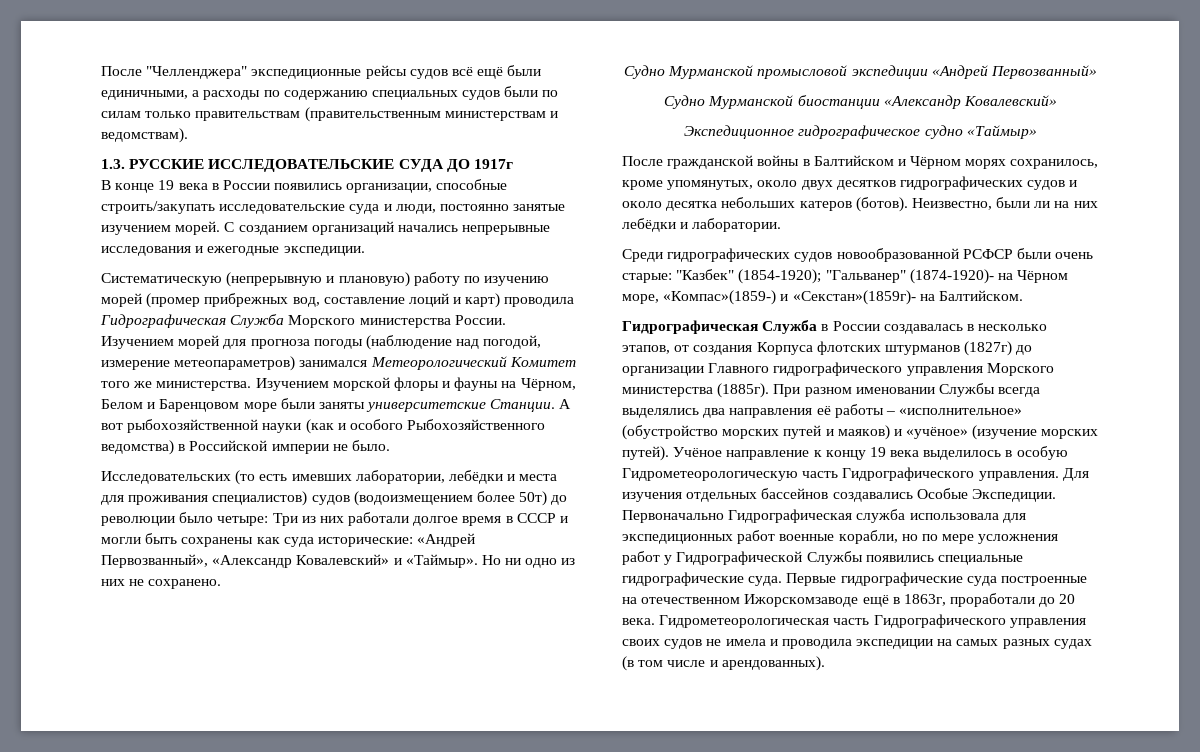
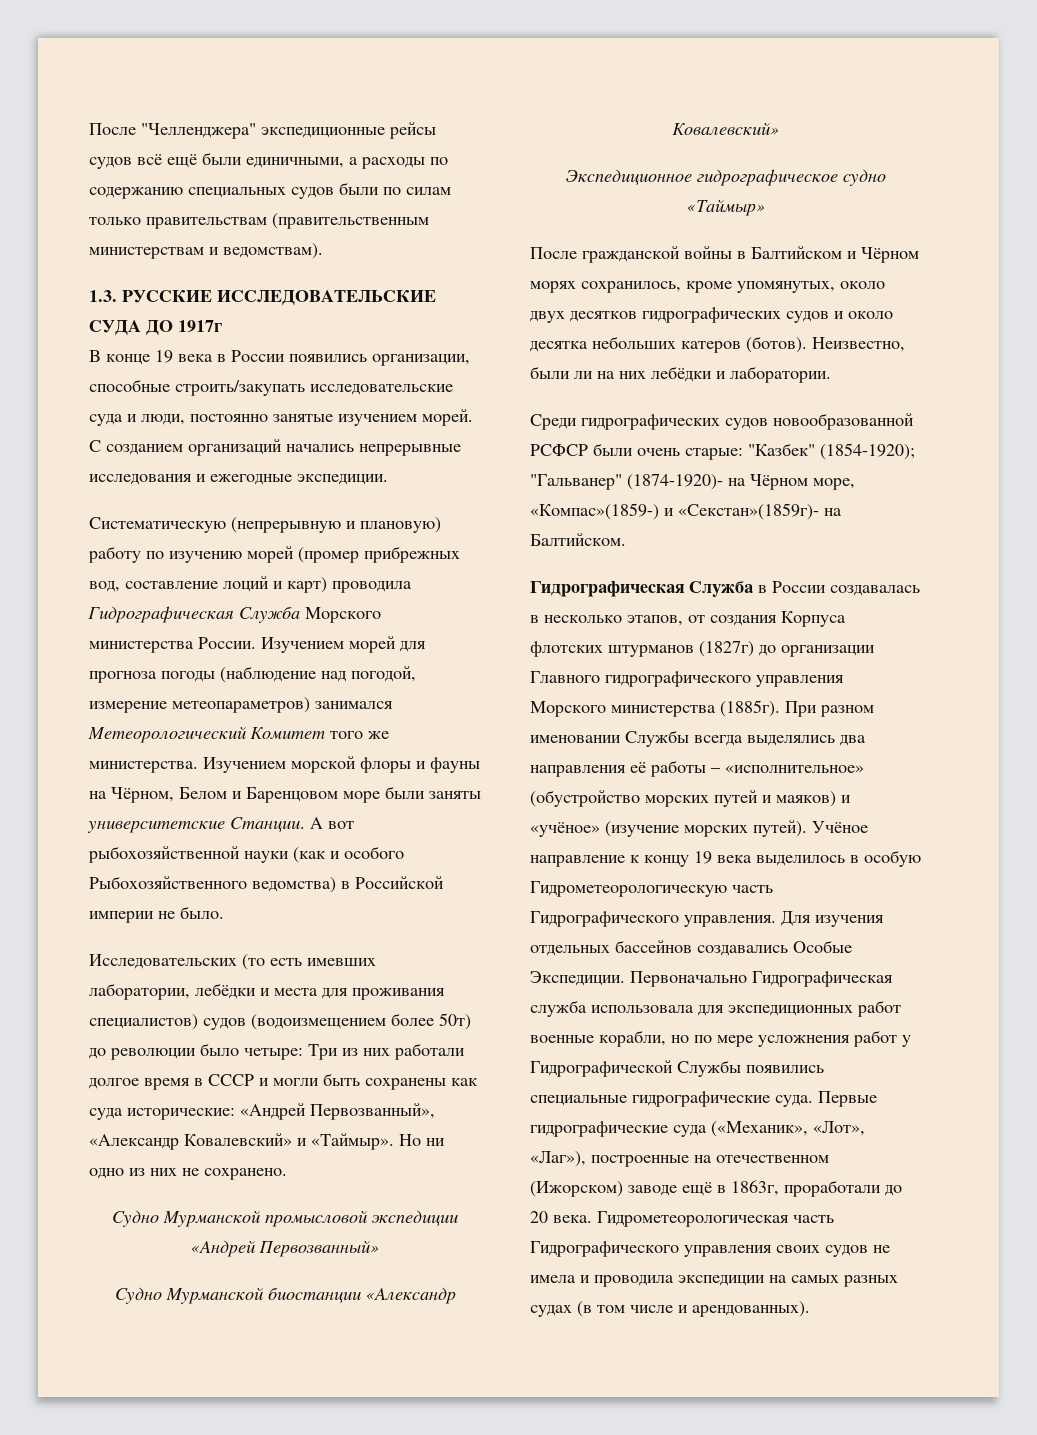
(997, 581) none -> [711,1121,865,1137] [530,1151,586,1167] («Механик», «Лот», «Лаг»),
[744,594,859,607] Ижорскомзаводе -> [530,1181,677,1197] (Ижорском) заводе

